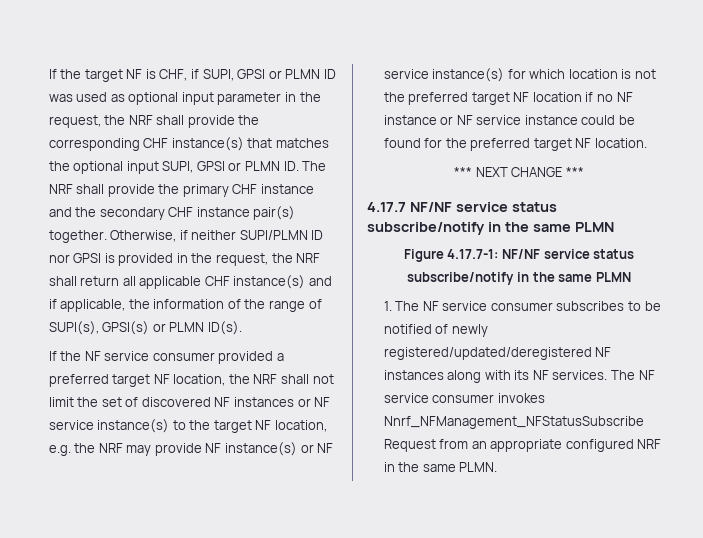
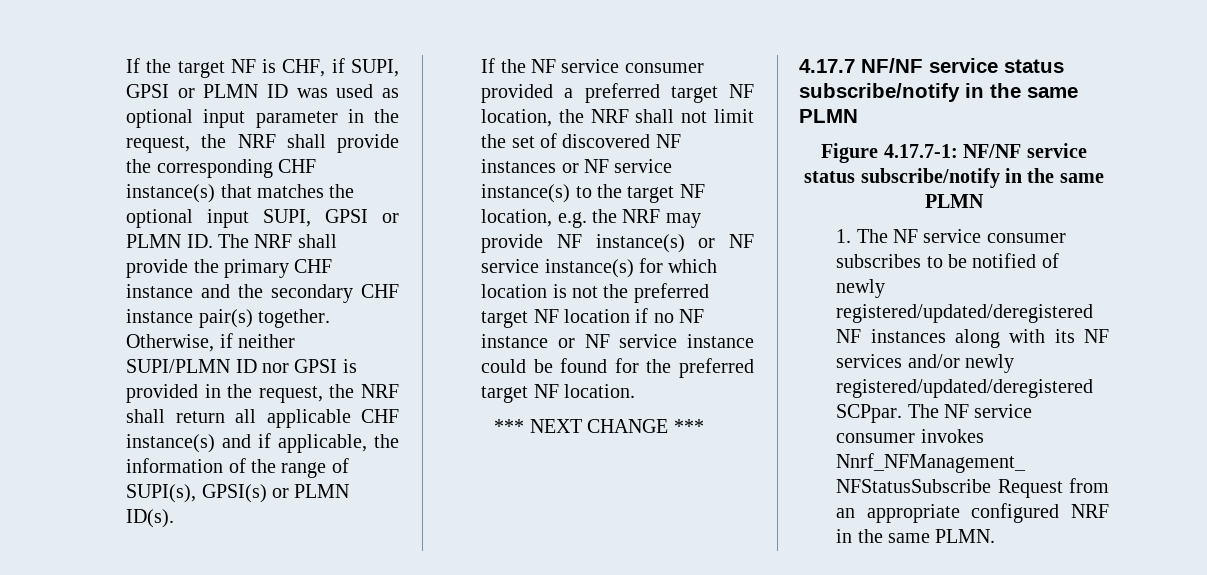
[552,370,608,380] services. -> [836,354,1014,373] [836,379,1094,398] [836,404,903,423] services and/or newly registered/updated/deregistered SCPpar.

